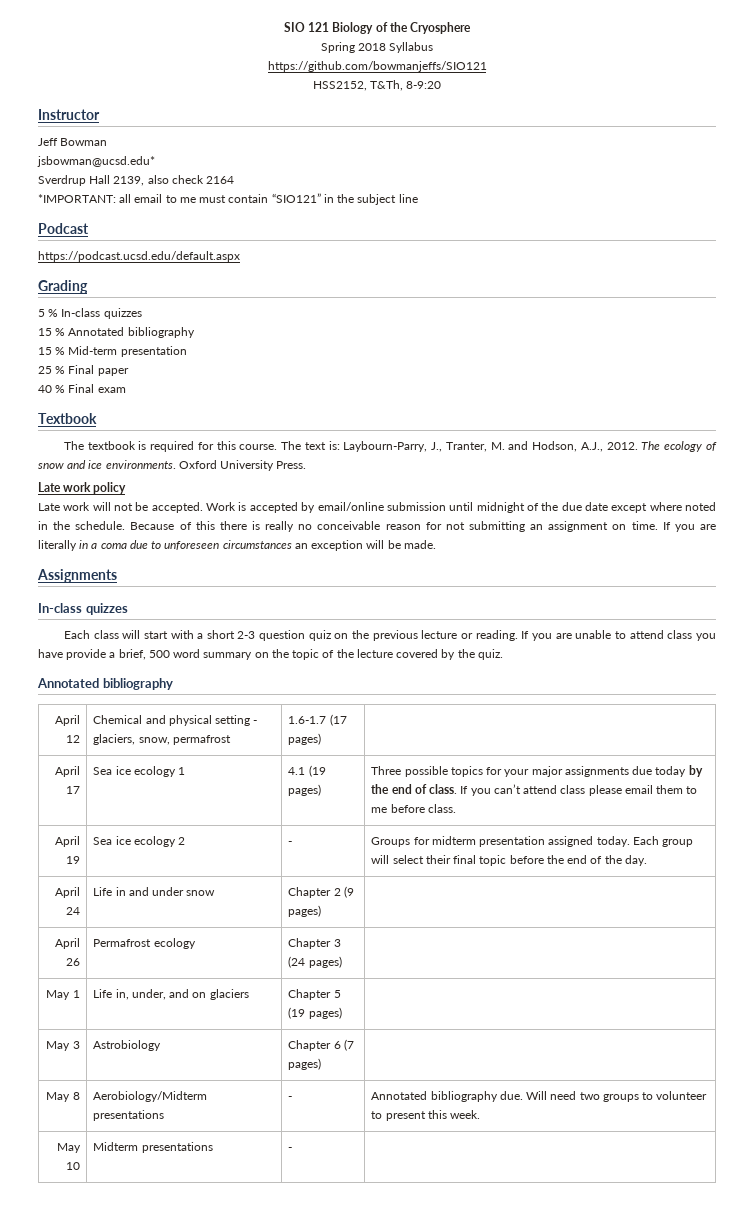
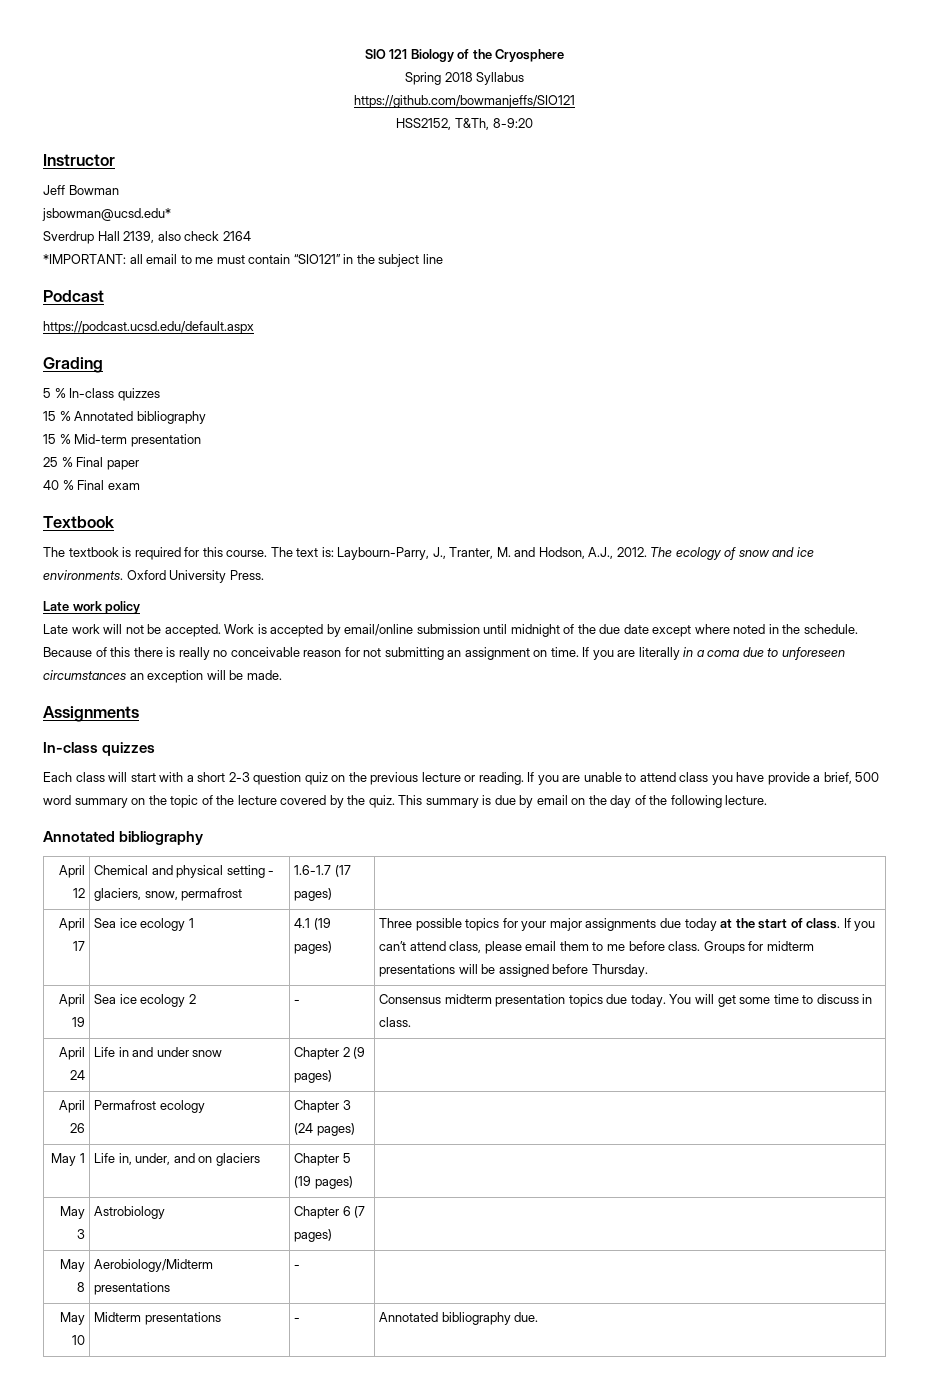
(503, 654) none -> [398,795,768,808] This summary is due by email on the day of the following lecture.
[688,765,703,777] [371,784,412,794] by the end -> [720,918,788,929] at the start
[560,785,586,794] class -> [449,941,482,953] class,
(456, 808) none -> [703,941,814,954] [379,964,648,977] Groups for midterm presentations will be assigned before Thursday.
[371,836,694,847] [371,855,647,866] Groups for midterm presentation assigned today. Each group will select their final topic before the end of the day. -> [379,994,873,1007] [379,1017,412,1027] Consensus midterm presentation topics due today. You will get some time to discuss in class.
[371,1091,708,1102] [371,1110,481,1121] Annotated bibliography due. Will need two groups to volunteer to present this week. -> (301, 1266) none
(293, 1149) none -> [379,1312,539,1325] Annotated bibliography due.

